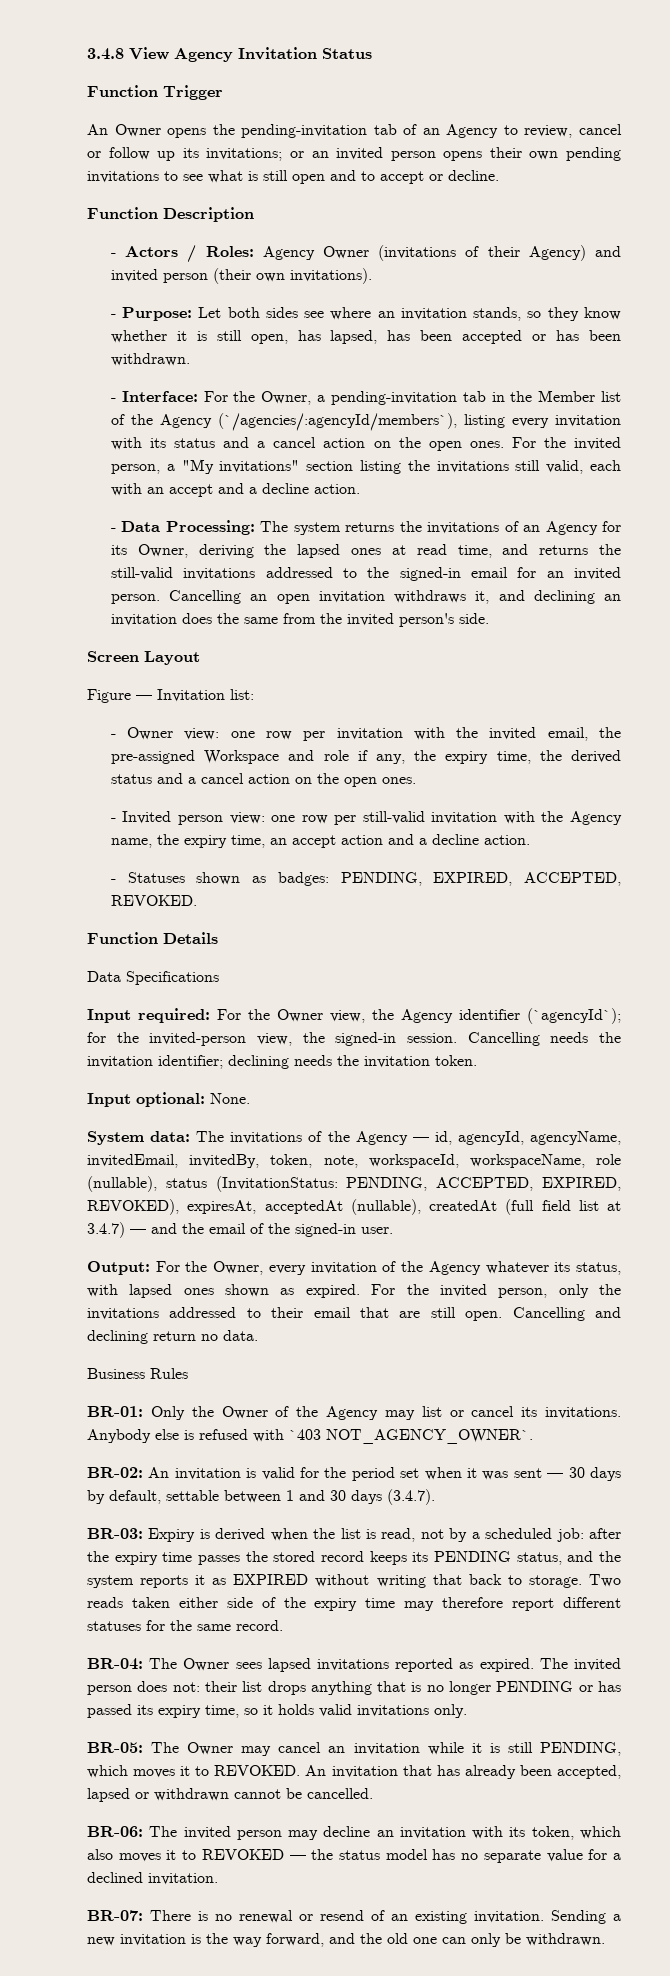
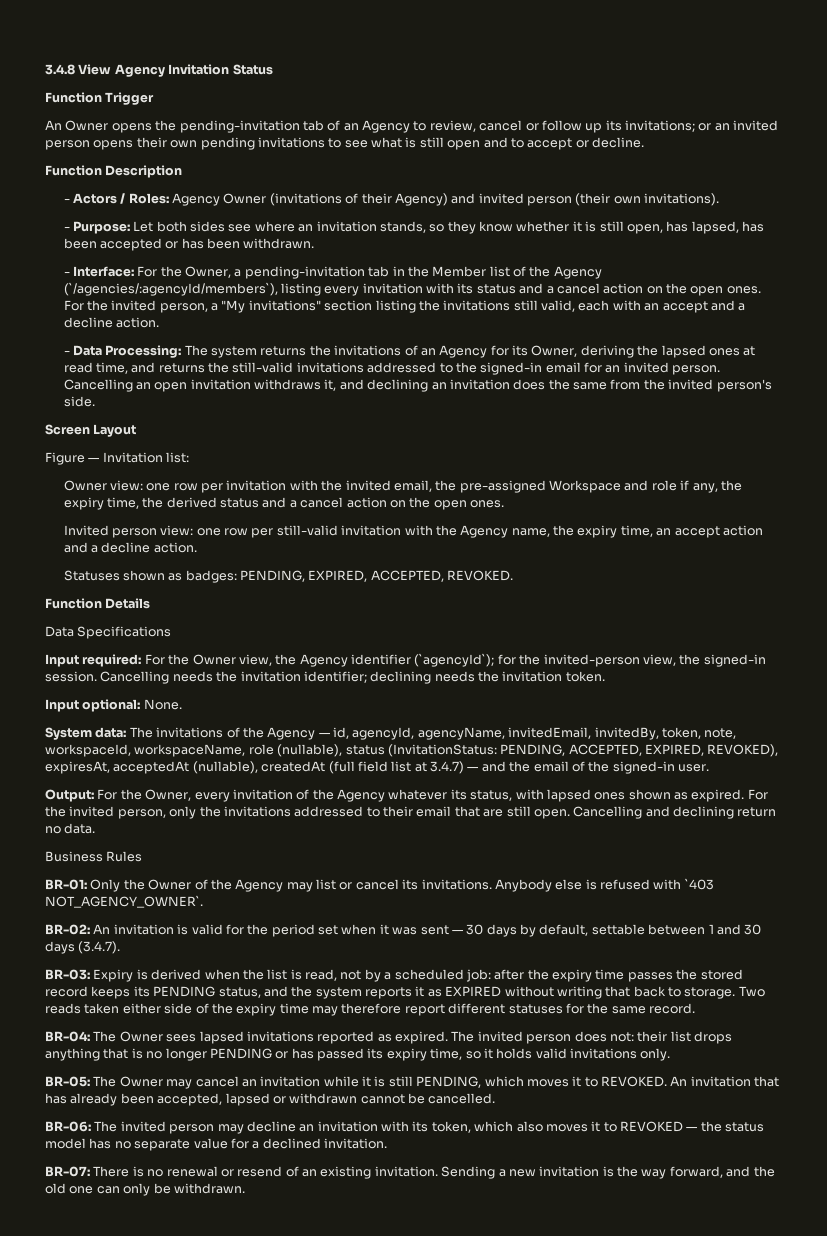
[110,734,116,738] - -> (190, 457) none
[110,818,116,822] - -> (505, 504) none
[110,879,116,883] - -> (197, 547) none

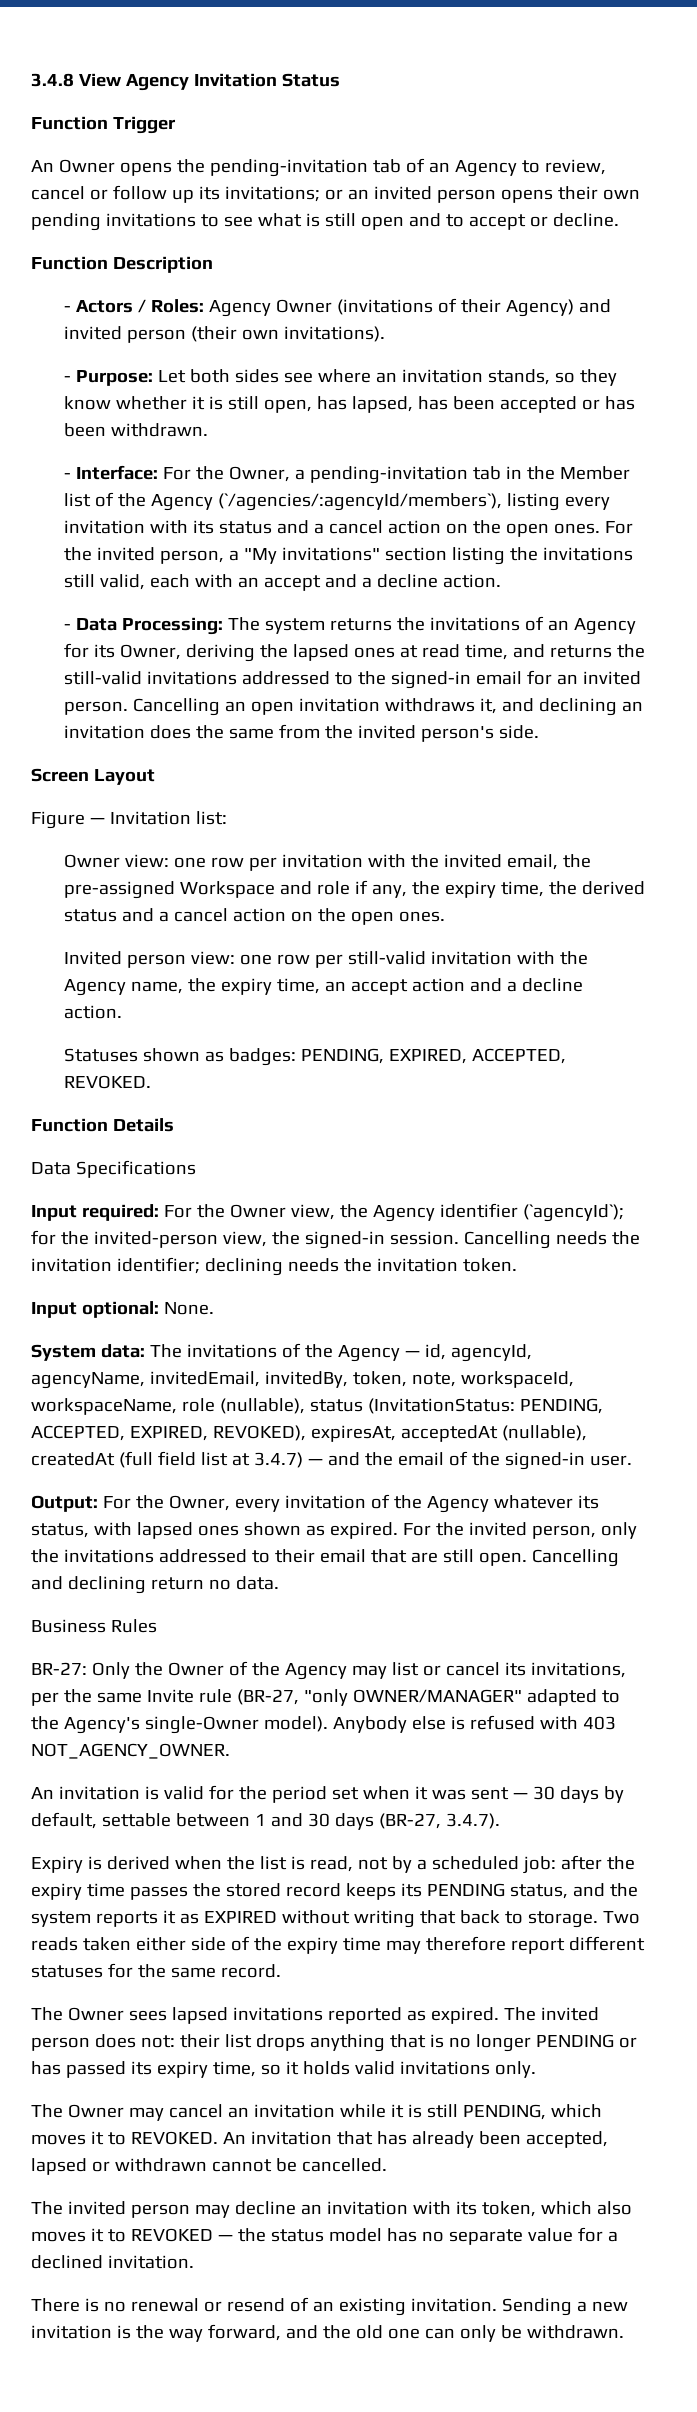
[45,879,87,890] BR-01: -> [31,1662,87,1675] BR-27:
[421,879,492,890] invitations. -> [530,1662,626,1678] [31,1689,620,1706] [31,1716,328,1734] invitations, per the same Invite rule (BR-27, "only OWNER/MANAGER" adapted to the Agency's single-Owner model).
[684,878,714,890] [45,895,203,908] [45,924,90,935] `403 NOT_AGENCY_OWNER`. // BR-02: -> [582,1716,616,1730] [31,1743,230,1759] 403 NOT_AGENCY_OWNER. //
[78,941,121,954] [45,969,90,980] (3.4.7). // BR-03: -> [378,1813,500,1829] (BR-27, 3.4.7). //
[45,1031,90,1042] BR-04: -> (281, 1971) none
[45,1076,90,1087] BR-05: -> (536, 2069) none
[45,1121,91,1132] BR-06: -> (387, 2165) none
[45,1166,90,1177] BR-07: -> (194, 2262) none

